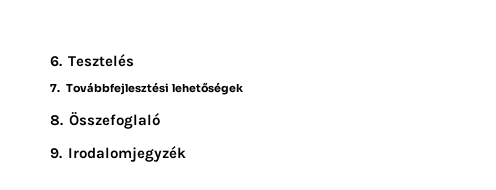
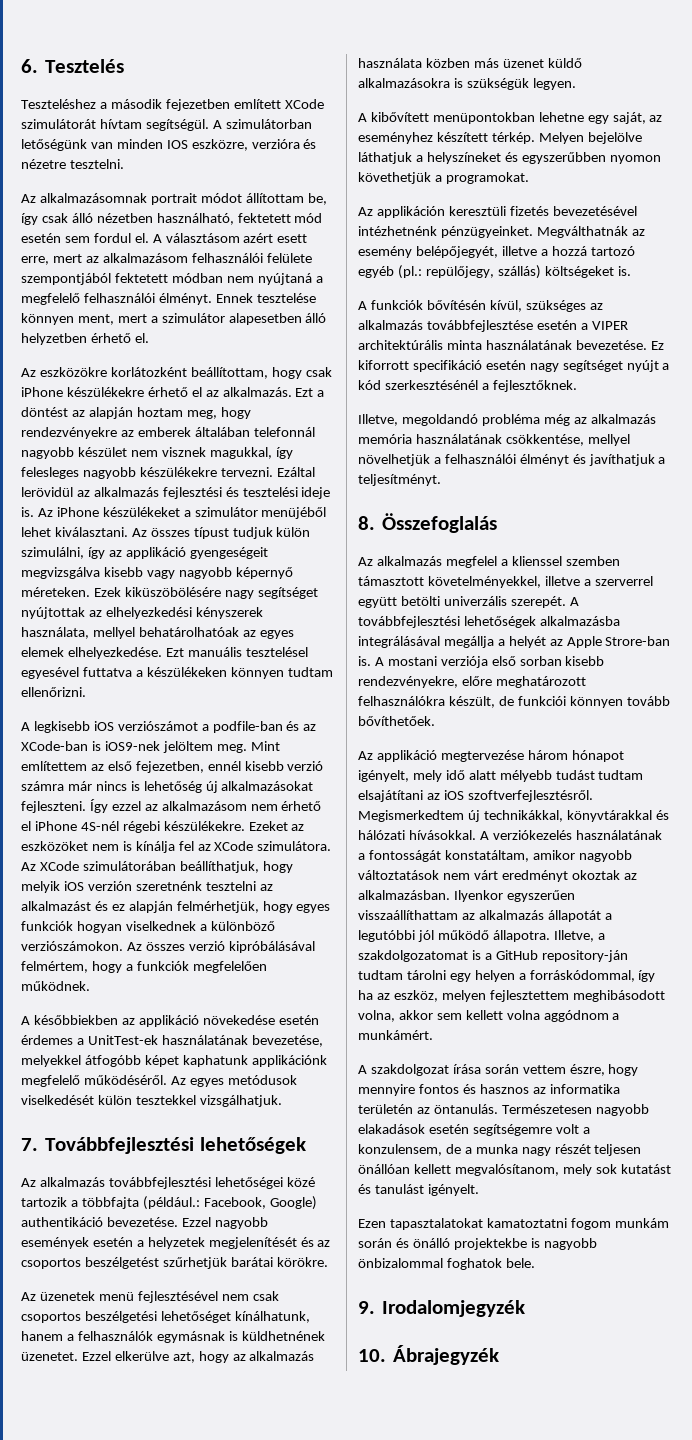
[50,82,244,95] [50,111,160,129] 7. Továbbfejlesztési lehetőségek // 8. Összefoglaló -> [21,99,324,111] [21,119,312,131] [21,139,317,151] [21,159,124,169] [21,193,327,205] [21,213,323,225] [21,233,308,243] [21,253,312,265] [21,273,323,285] [21,293,316,305] [21,313,327,325] [21,333,149,345] [21,367,332,379] [21,387,325,397] [21,407,251,419] [21,427,315,439] [21,447,293,459] [21,467,315,479] [21,487,331,499] [21,507,327,519] [21,527,311,539] [21,547,268,559] [21,567,293,579] [21,587,318,599] [21,607,263,619] [21,627,294,639] [21,647,308,659] [21,667,333,679] [21,687,86,697] [21,721,317,733] [21,741,280,753] [21,761,324,773] [21,781,314,793] [21,799,322,813] [21,821,305,833] [21,841,332,853] [21,861,293,873] [21,881,273,893] [21,901,331,913] [21,921,275,933] [21,941,315,953] [21,961,267,973] [21,981,90,991] [21,1015,319,1027] [21,1035,323,1047] [21,1055,327,1067] [21,1075,297,1087] [21,1095,282,1107] [21,1137,306,1154] [21,1177,315,1189] [21,1196,317,1210] [21,1217,268,1229] [21,1237,331,1249] [21,1257,328,1269] [21,1291,279,1303] [21,1311,310,1323] [21,1331,325,1343] [21,1351,315,1363] [358,58,582,68] [358,78,576,90] [358,112,663,124] [358,132,642,144] [358,152,661,164] [358,172,529,184] [358,206,637,218] [358,226,645,238] [358,246,635,258] [358,265,631,279] [358,300,603,312] [358,320,628,332] [358,340,664,350] [358,360,670,372] [358,380,577,392] [358,414,656,426] [358,434,630,446] [358,454,666,466] [358,474,441,486] [358,513,498,533] [358,556,620,568] [358,576,653,588] [358,596,579,608] [358,616,620,628] [358,636,671,648] [358,656,605,668] [358,676,586,688] [358,696,670,708] [358,716,435,726] [358,750,624,762] [358,770,644,782] [358,790,593,802] [358,810,669,822] [358,830,662,840] [358,850,632,862] [358,870,637,882] [358,890,575,902] [358,910,612,922] [358,930,605,942] [358,950,628,962] [358,970,656,982] [358,990,665,1002] [358,1010,620,1022] [358,1030,433,1040] [358,1064,639,1076] [358,1084,620,1096] [358,1104,649,1116] [358,1124,590,1136] [358,1144,642,1156] [358,1164,671,1176] [358,1184,479,1196] [358,1218,669,1230] [358,1238,597,1250] [358,1258,535,1270] Teszteléshez a második fejezetben említett XCode szimulátorát hívtam segítségül. A szimulátorban letőségünk van minden IOS eszközre, verzióra és nézetre tesztelni. // Az alkalmazásomnak portrait módot állítottam be, így csak álló nézetben használható, fektetett mód esetén sem fordul el. A választásom azért esett erre, mert az alkalmazásom felhasználói felülete szempontjából fektetett módban nem nyújtaná a megfelelő felhasználói élményt. Ennek tesztelése könnyen ment, mert a szimulátor alapesetben álló helyzetben érhető el. // Az eszközökre korlátozként beállítottam, hogy csak iPhone készülékekre érhető el az alkalmazás. Ezt a döntést az alapján hoztam meg, hogy rendezvényekre az emberek általában telefonnál nagyobb készület nem visznek magukkal, így felesleges nagyobb készülékekre tervezni. Ezáltal lerövidül az alkalmazás fejlesztési és tesztelési ideje is. Az iPhone készülékeket a szimulátor menüjéből lehet kiválasztani. Az összes típust tudjuk külön szimulálni, így az applikáció gyengeségeit megvizsgálva kisebb vagy nagyobb képernyő méreteken. Ezek kiküszöbölésére nagy segítséget nyújtottak az elhelyezkedési kényszerek használata, mellyel behatárolhatóak az egyes elemek elhelyezkedése. Ezt manuális tesztelésel egyesével futtatva a készülékeken könnyen tudtam ellenőrizni. // A legkisebb iOS verziószámot a podfile-ban és az XCode-ban is iOS9-nek jelöltem meg. Mint említettem az első fejezetben, ennél kisebb verzió számra már nincs is lehetőség új alkalmazásokat fejleszteni. Így ezzel az alkalmazásom nem érhető el iPhone 4S-nél régebi készülékekre. Ezeket az eszközöket nem is kínálja fel az XCode szimulátora. Az XCode szimulátorában beállíthatjuk, hogy melyik iOS verzión szeretnénk tesztelni az alkalmazást és ez alapján felmérhetjük, hogy egyes funkciók hogyan viselkednek a különböző verziószámokon. Az összes verzió kipróbálásával felmértem, hogy a funkciók megfelelően működnek. // A későbbiekben az applikáció növekedése esetén érdemes a UnitTest-ek használatának bevezetése, melyekkel átfogóbb képet kaphatunk applikációnk megfelelő működéséről. Az egyes metódusok viselkedését külön tesztekkel vizsgálhatjuk. // 7. Továbbfejlesztési lehetőségek // Az alkalmazás továbbfejlesztési lehetőségei közé tartozik a többfajta (például.: Facebook, Google) authentikáció bevezetése. Ezzel nagyobb események esetén a helyzetek megjelenítését és az csoportos beszélgetést szűrhetjük barátai körökre. // Az üzenetek menü fejlesztésével nem csak csoportos beszélgetési lehetőséget kínálhatunk, hanem a felhasználók egymásnak is küldhetnének üzenetet. Ezzel elkerülve azt, hogy az alkalmazás használata közben más üzenet küldő alkalmazásokra is szükségük legyen. // A kibővített menüpontokban lehetne egy saját, az eseményhez készített térkép. Melyen bejelölve láthatjuk a helyszíneket és egyszerűbben nyomon követhetjük a programokat. // Az applikáción keresztüli fizetés bevezetésével intézhetnénk pénzügyeinket. Megválthatnák az esemény belépőjegyét, illetve a hozzá tartozó egyéb (pl.: repülőjegy, szállás) költségeket is. // A funkciók bővítésén kívül, szükséges az alkalmazás továbbfejlesztése esetén a VIPER architektúrális minta használatának bevezetése. Ez kiforrott specifikáció esetén nagy segítséget nyújt a kód szerkesztésénél a fejlesztőknek. // Illetve, megoldandó probléma még az alkalmazás memória használatának csökkentése, mellyel növelhetjük a felhasználói élményt és javíthatjuk a teljesítményt. // 8. Összefoglalás // Az alkalmazás megfelel a klienssel szemben támasztott követelményekkel, illetve a szerverrel együtt betölti univerzális szerepét. A továbbfejlesztési lehetőségek alkalmazásba integrálásával megállja a helyét az Apple Strore-ban is. A mostani verziója első sorban kisebb rendezvényekre, előre meghatározott felhasználókra készült, de funkciói könnyen tovább bővíthetőek. // Az applikáció megtervezése három hónapot igényelt, mely idő alatt mélyebb tudást tudtam elsajátítani az iOS szoftverfejlesztésről. Megismerkedtem új technikákkal, könyvtárakkal és hálózati hívásokkal. A verziókezelés használatának a fontosságát konstatáltam, amikor nagyobb változtatások nem várt eredményt okoztak az alkalmazásban. Ilyenkor egyszerűen visszaállíthattam az alkalmazás állapotát a legutóbbi jól működő állapotra. Illetve, a szakdolgozatomat is a GitHub repository-ján tudtam tárolni egy helyen a forráskódommal, így ha az eszköz, melyen fejlesztettem meghibásodott volna, akkor sem kellett volna aggódnom a munkámért. // A szakdolgozat írása során vettem észre, hogy mennyire fontos és hasznos az informatika területén az öntanulás. Természetesen nagyobb elakadások esetén segítségemre volt a konzulensem, de a munka nagy részét teljesen önállóan kellett megvalósítanom, mely sok kutatást és tanulást igényelt. // Ezen tapasztalatokat kamatoztatni fogom munkám során és önálló projektekbe is nagyobb önbizalommal foghatok bele.
(186, 154) none -> [358,1345,500,1365] // 10. Ábrajegyzék

